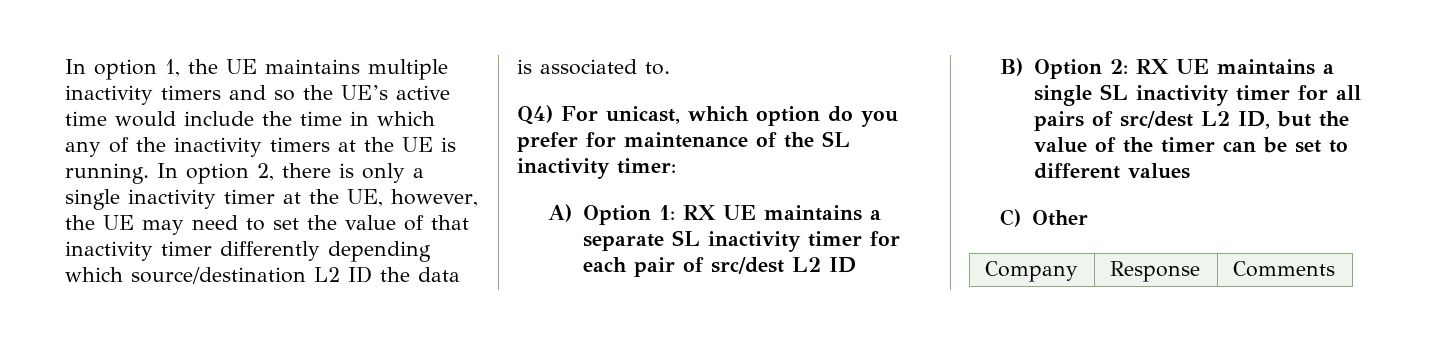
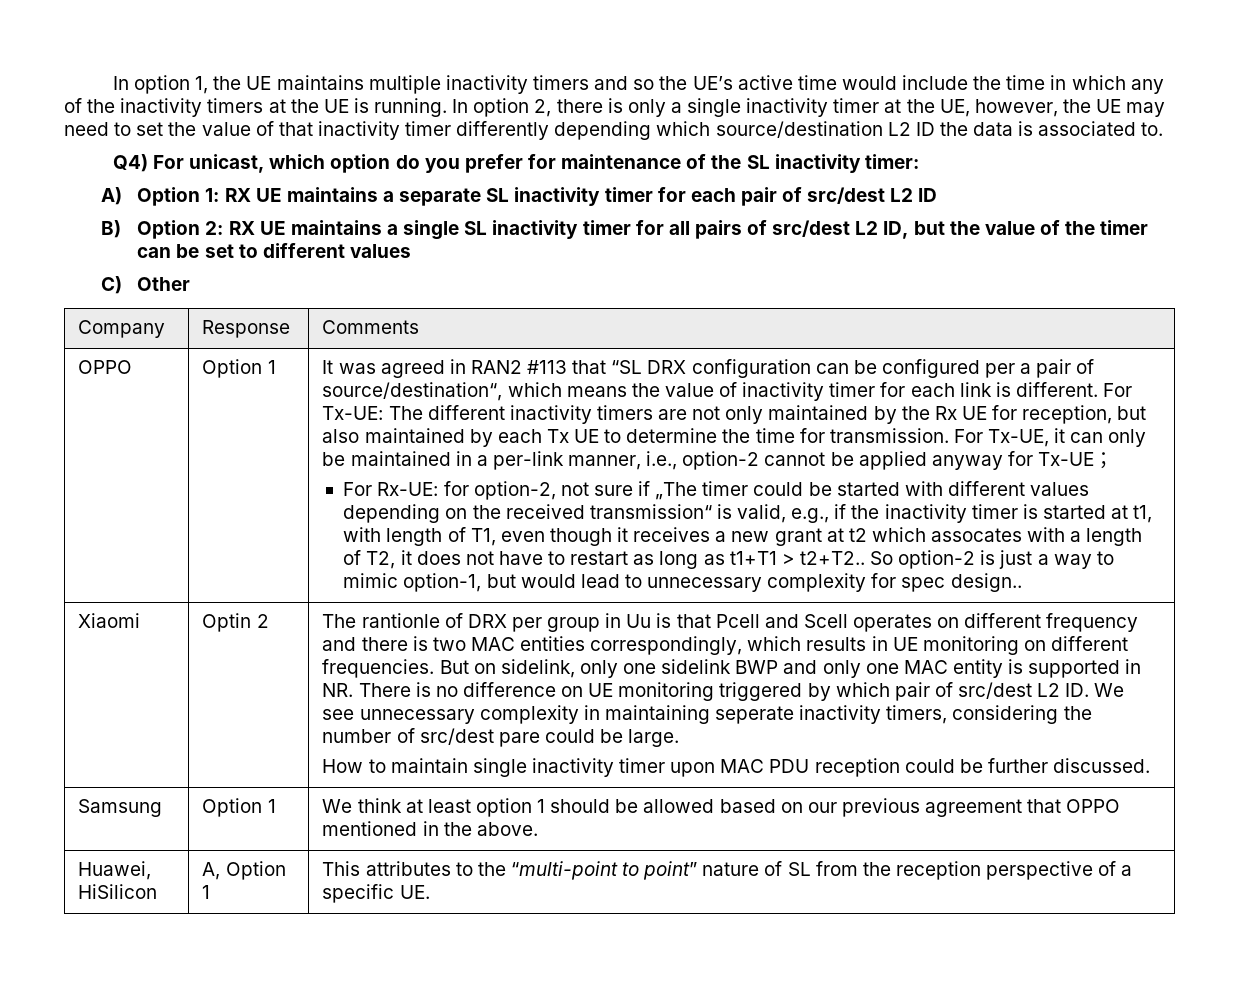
(1335, 269) none -> [78,360,133,374] [202,359,276,378] [322,359,1095,378] [322,382,1133,401] [322,405,1147,424] [322,428,1147,447] [322,451,1114,470] [343,481,1090,500] [343,504,1153,523] [343,527,1143,546] [343,550,1114,569] [343,573,1022,592] [78,613,141,628] [202,613,269,632] [322,613,1139,632] [322,636,1129,655] [322,659,1142,678] [322,682,1125,701] [322,705,1092,724] [322,728,680,747] [322,758,1151,777] [78,799,163,817] [202,798,276,817] [322,798,1121,817] [322,821,538,836] [78,861,152,880] [78,884,158,899] [202,861,286,880] [202,885,211,899] [322,861,1133,880] [322,884,430,903] // OPPO | Option 1 | It was agreed in RAN2 #113 that “SL DRX configuration can be configured per a pair of source/destination“, which means the value of inactivity timer for each link is different. For Tx-UE: The different inactivity timers are not only maintained by the Rx UE for reception, but also maintained by each Tx UE to determine the time for transmission. For Tx-UE, it can only be maintained in a per-link manner, i.e., option-2 cannot be applied anyway for Tx-UE； // For Rx-UE: for option-2, not sure if „The timer could be started with different values depending on the received transmission“ is valid, e.g., if the inactivity timer is started at t1, with length of T1, even though it receives a new grant at t2 which assocates with a length of T2, it does not have to restart as long as t1+T1 > t2+T2.. So option-2 is just a way to mimic option-1, but would lead to unnecessary complexity for spec design.. // Xiaomi | Optin 2 | The rantionle of DRX per group in Uu is that Pcell and Scell operates on different frequency and there is two MAC entities correspondingly, which results in UE monitoring on different frequencies. But on sidelink, only one sidelink BWP and only one MAC entity is supported in NR. There is no difference on UE monitoring triggered by which pair of src/dest L2 ID. We see unnecessary complexity in maintaining seperate inactivity timers, considering the number of src/dest pare could be large. // How to maintain single inactivity timer upon MAC PDU reception could be further discussed. // Samsung | Option 1 | We think at least option 1 should be allowed based on our previous agreement that OPPO mentioned in the above. // Huawei, HiSilicon | A, Option 1 | This attributes to the “multi-point to point” nature of SL from the reception perspective of a specific UE.

